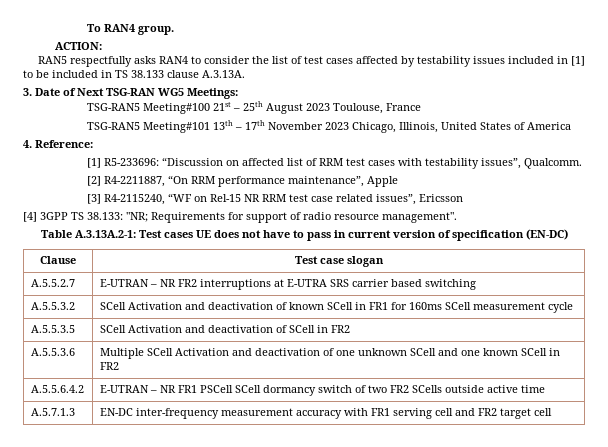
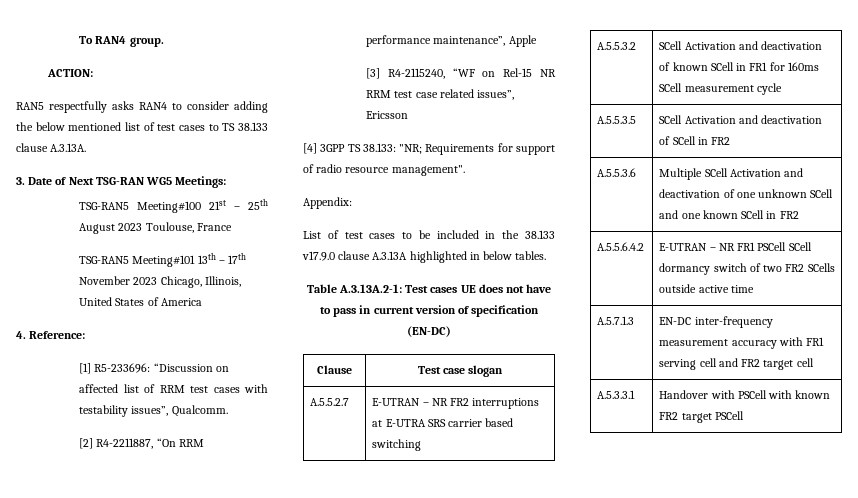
[251,56,585,67] [23,70,112,78] the list of test cases affected by testability issues included in [1] to be included in -> [234,101,268,113] [16,122,219,131] adding the below mentioned list of test cases to
(457, 217) none -> [303,197,352,209] [303,230,555,239] [302,251,547,263] // Appendix: // List of test cases to be included in the 38.133 v17.9.0 clause A.3.13A highlighted in below tables.
(552, 412) none -> [597,390,636,399] [659,390,831,399] [659,411,744,423] // A.5.3.3.1 | Handover with PSCell with known FR2 target PSCell

